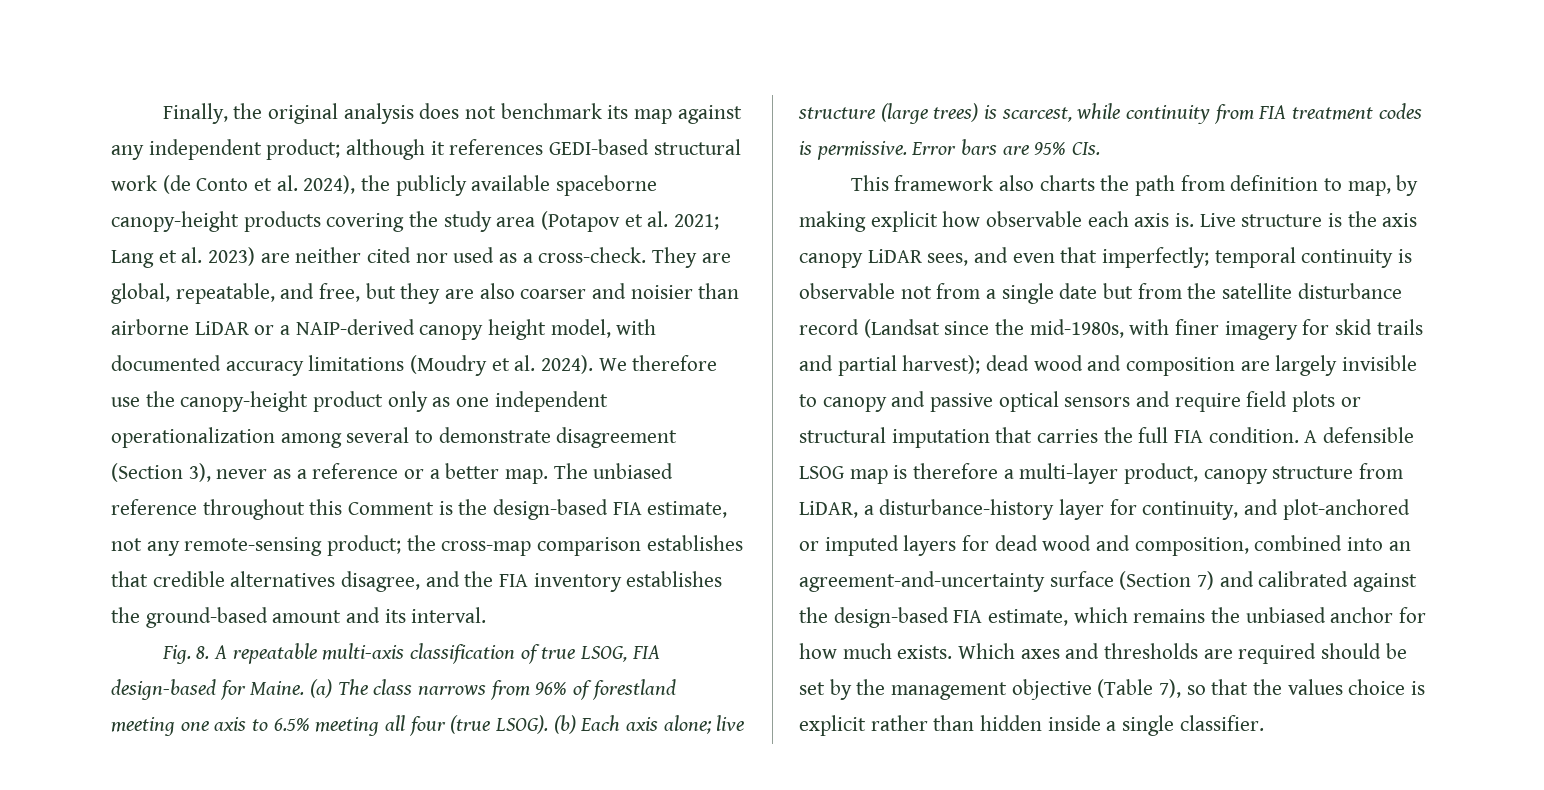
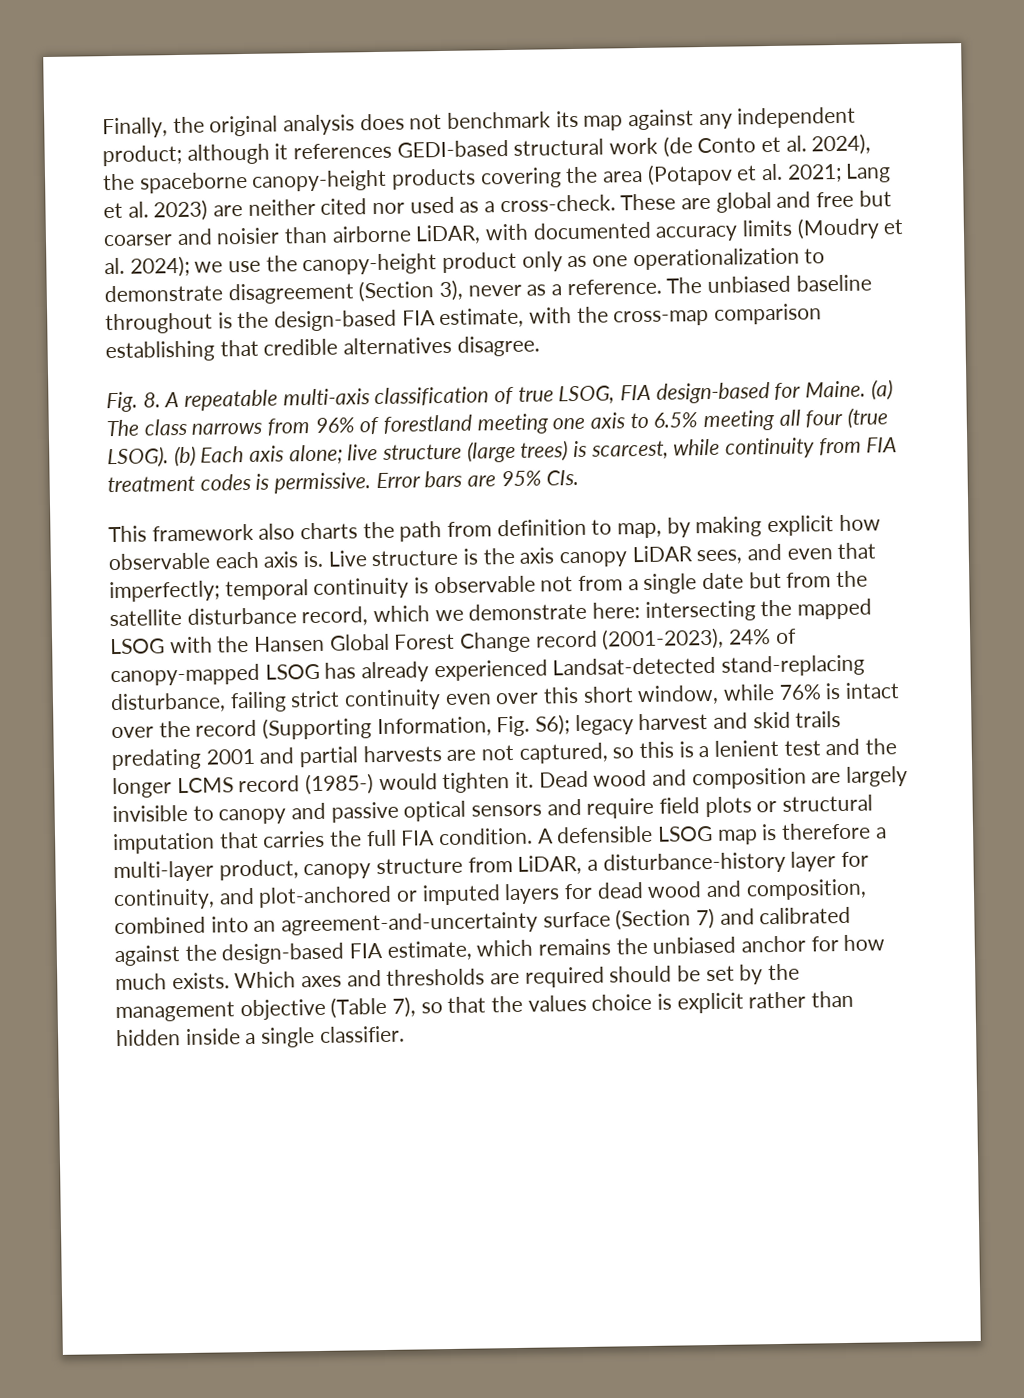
[395,175,551,196] publicly available -> (135, 182) none
[443,211,492,232] study -> (599, 175) none
[652,247,731,268] [111,283,515,304] They are global, repeatable, and free, but they are also -> [620,190,892,213] These are global and free but
[194,319,611,340] LiDAR or a NAIP-derived canopy height model, -> [415,224,482,245] LiDAR,
[308,355,405,371] limitations -> [742,219,793,237] limits
[541,355,718,374] 2024). We therefore -> [129,255,224,278] 2024); we
[494,391,608,412] [111,427,410,448] independent operationalization among several -> [632,247,800,271] operationalization
[312,463,674,484] [111,499,435,520] reference or a better map. The unbiased reference throughout this Comment -> [566,274,872,296] [105,312,213,335] reference. The unbiased baseline throughout
[111,535,402,556] not any remote-sensing product; -> [529,307,573,324] with
[646,535,743,551] establishes -> [105,340,215,363] establishing
[341,571,723,592] [111,607,487,628] disagree, and the FIA inventory establishes the ground-based amount and its interval. -> [456,335,540,357] disagree.
[799,319,1423,340] [799,355,1030,376] record (Landsat since the mid-1980s, with finer imagery for skid trails and partial harvest); dead -> [301,598,873,627] [110,627,797,655] [110,654,866,687] [110,682,901,714] [111,711,842,740] [111,738,898,771] [112,770,589,799] record, which we demonstrate here: intersecting the mapped LSOG with the Hansen Global Forest Change record (2001-2023), 24% of canopy-mapped LSOG has already experienced Landsat-detected stand-replacing disturbance, failing strict continuity even over this short window, while 76% is intact over the record (Supporting Information, Fig. S6); legacy harvest and skid trails predating 2001 and partial harvests are not captured, so this is a lenient test and the longer LCMS record (1985-) would tighten it. Dead

